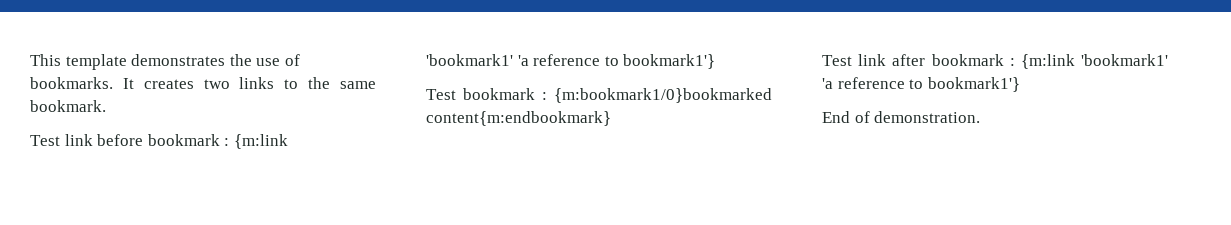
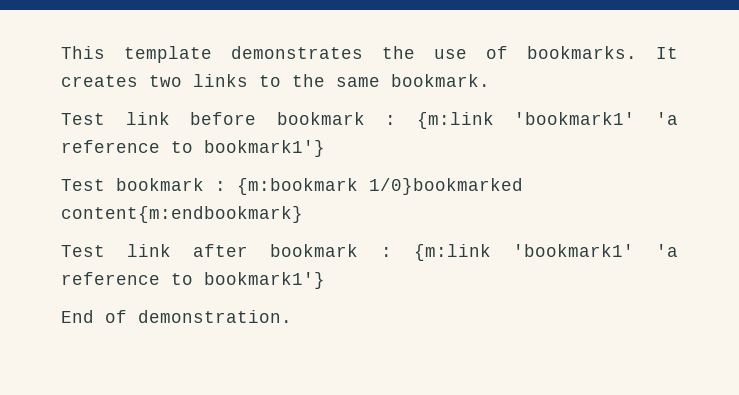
[554,88,772,103] {m:bookmark1/0}bookmarked -> [237,178,523,195] {m:bookmark 1/0}bookmarked

